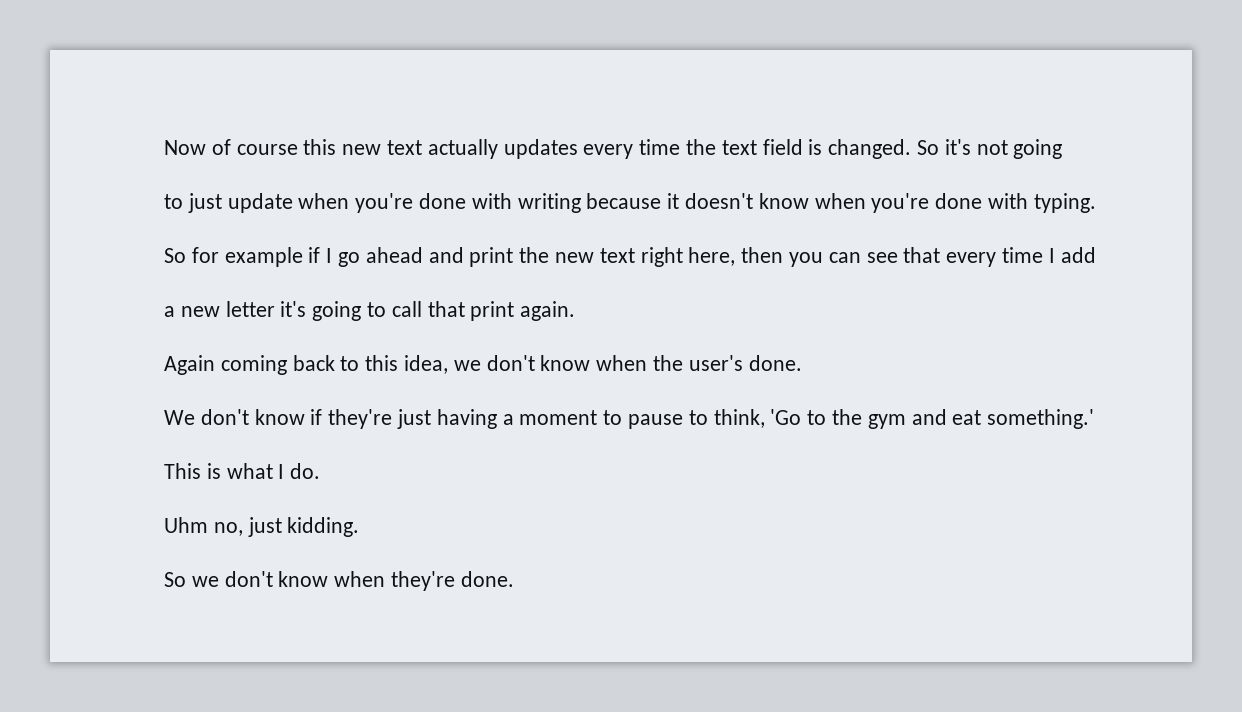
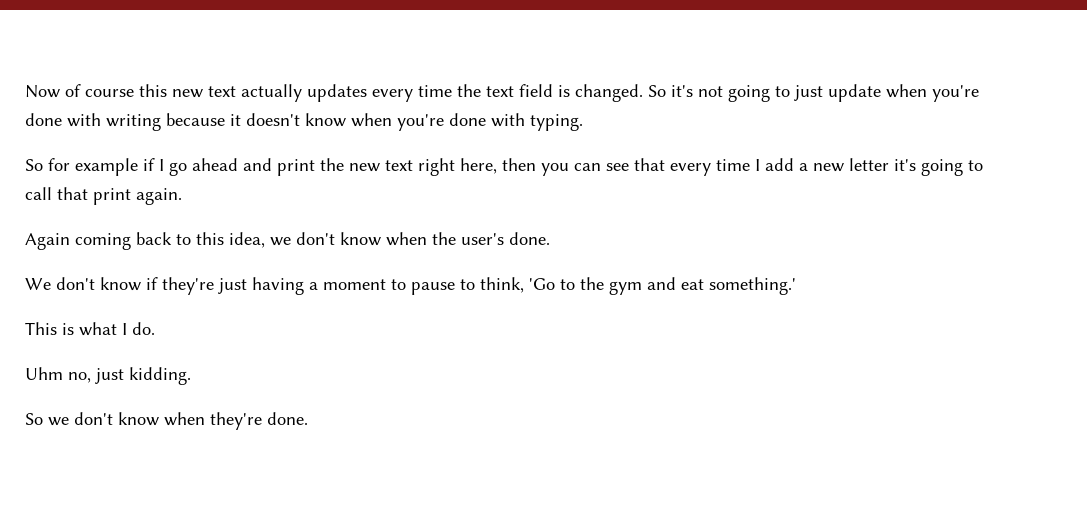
(1063, 149) // -> (770, 93) none
(1096, 255) // -> (794, 164) none

